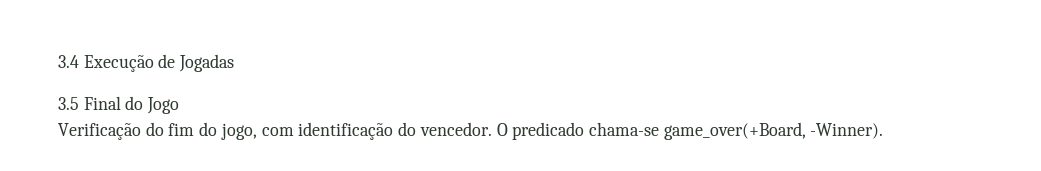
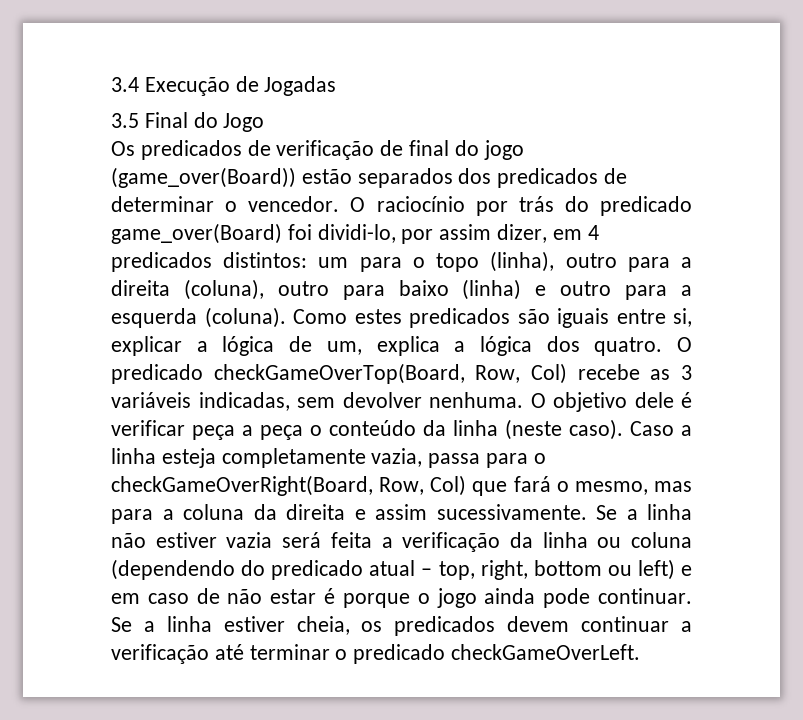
[58,122,884,140] Verificação do fim do jogo, com identificação do vencedor. O predicado chama-se game_over(+Board, -Winner). -> [111,140,524,160] [111,167,628,188] [111,196,692,216] [111,223,599,244] [111,251,692,272] [111,279,693,300] [111,307,692,328] [111,336,692,356] [111,363,692,384] [111,392,692,412] [111,419,692,440] [111,448,546,468] [111,475,693,496] [111,504,692,524] [111,532,692,552] [111,559,693,580] [111,588,692,608] [111,616,693,636] [111,644,641,664] Os predicados de verificação de final do jogo (game_over(Board)) estão separados dos predicados de determinar o vencedor. O raciocínio por trás do predicado game_over(Board) foi dividi-lo, por assim dizer, em 4 predicados distintos: um para o topo (linha), outro para a direita (coluna), outro para baixo (linha) e outro para a esquerda (coluna). Como estes predicados são iguais entre si, explicar a lógica de um, explica a lógica dos quatro. O predicado checkGameOverTop(Board, Row, Col) recebe as 3 variáveis indicadas, sem devolver nenhuma. O objetivo dele é verificar peça a peça o conteúdo da linha (neste caso). Caso a linha esteja completamente vazia, passa para o checkGameOverRight(Board, Row, Col) que fará o mesmo, mas para a coluna da direita e assim sucessivamente. Se a linha não estiver vazia será feita a verificação da linha ou coluna (dependendo do predicado atual – top, right, bottom ou left) e em caso de não estar é porque o jogo ainda pode continuar. Se a linha estiver cheia, os predicados devem continuar a verificação até terminar o predicado checkGameOverLeft.

